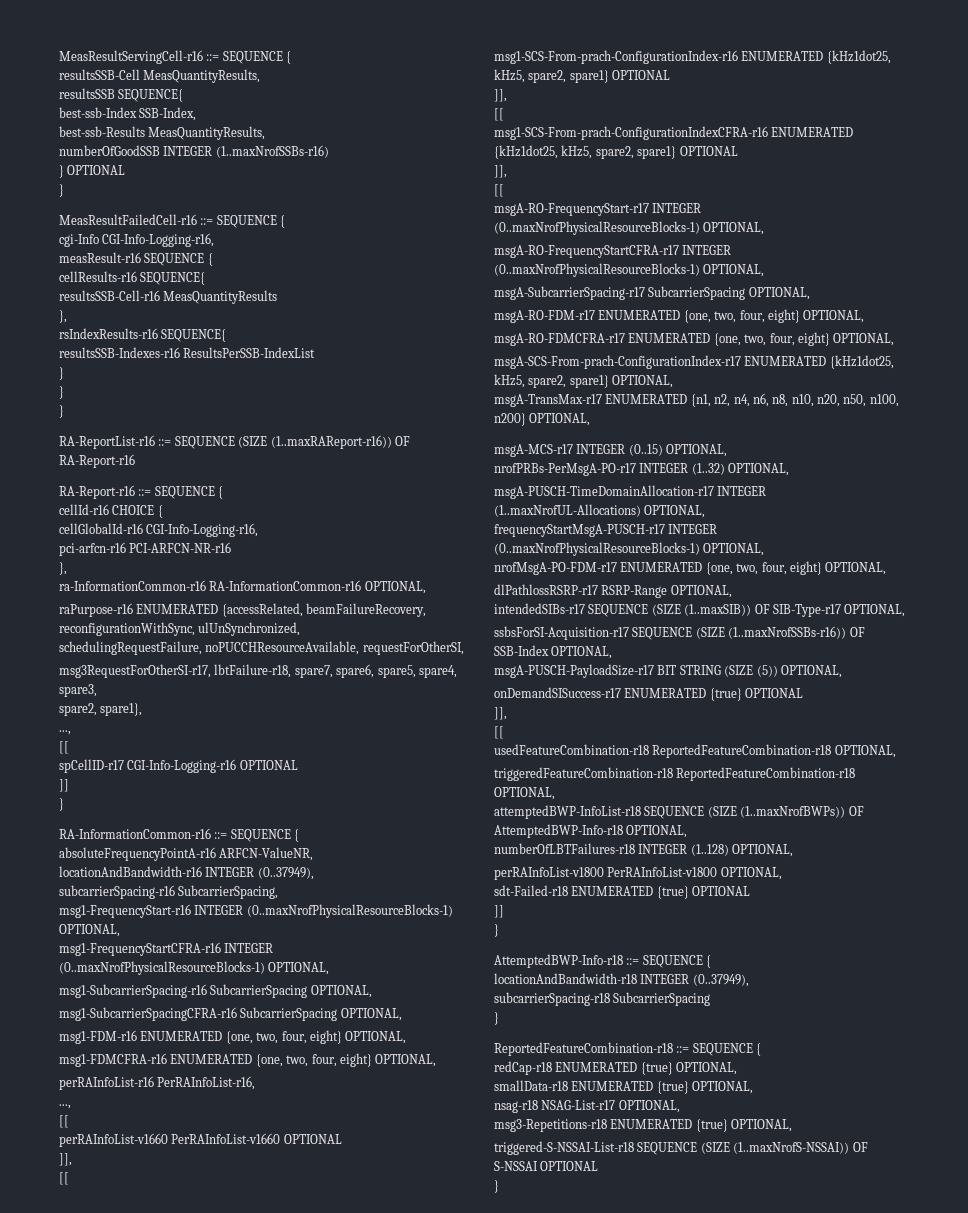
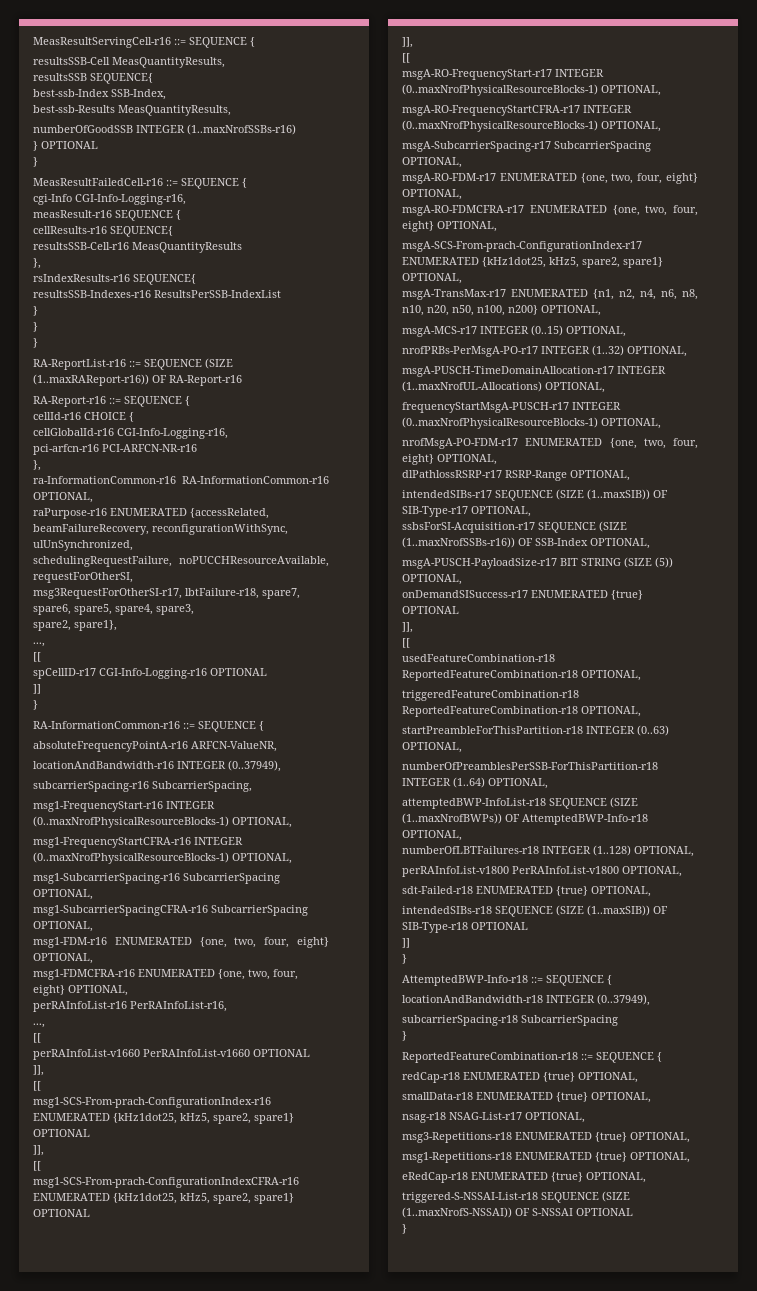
(555, 793) none -> [402,725,669,736] [402,742,462,753] [402,762,658,770] [402,777,548,789] // startPreambleForThisPartition-r18 INTEGER (0..63) OPTIONAL, // numberOfPreamblesPerSSB-ForThisPartition-r18 INTEGER (1..64) OPTIONAL,
(689, 892) none -> [591,886,651,897] [402,905,668,917] [402,922,468,933] OPTIONAL, // intendedSIBs-r18 SEQUENCE (SIZE (1..maxSIB)) OF SIB-Type-r18
(793, 1125) none -> [402,1152,690,1163] [402,1172,646,1183] // msg1-Repetitions-r18 ENUMERATED {true} OPTIONAL, // eRedCap-r18 ENUMERATED {true} OPTIONAL,

